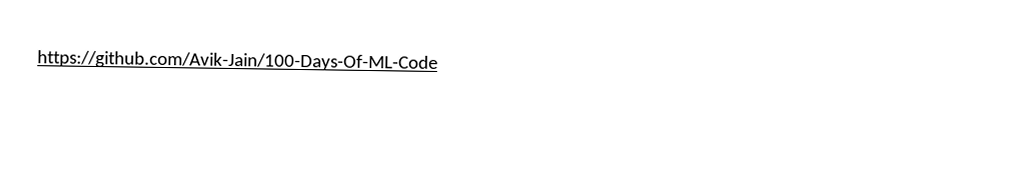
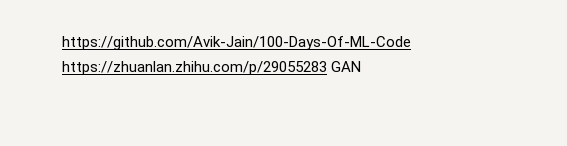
(438, 61) none -> [62,61,362,75] // https://zhuanlan.zhihu.com/p/29055283 GAN

